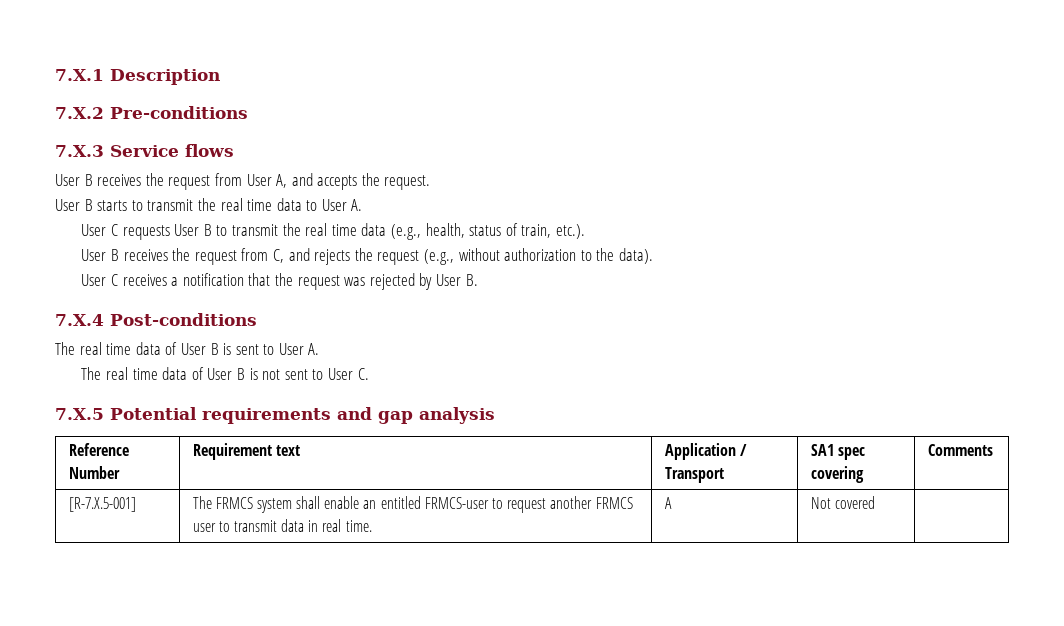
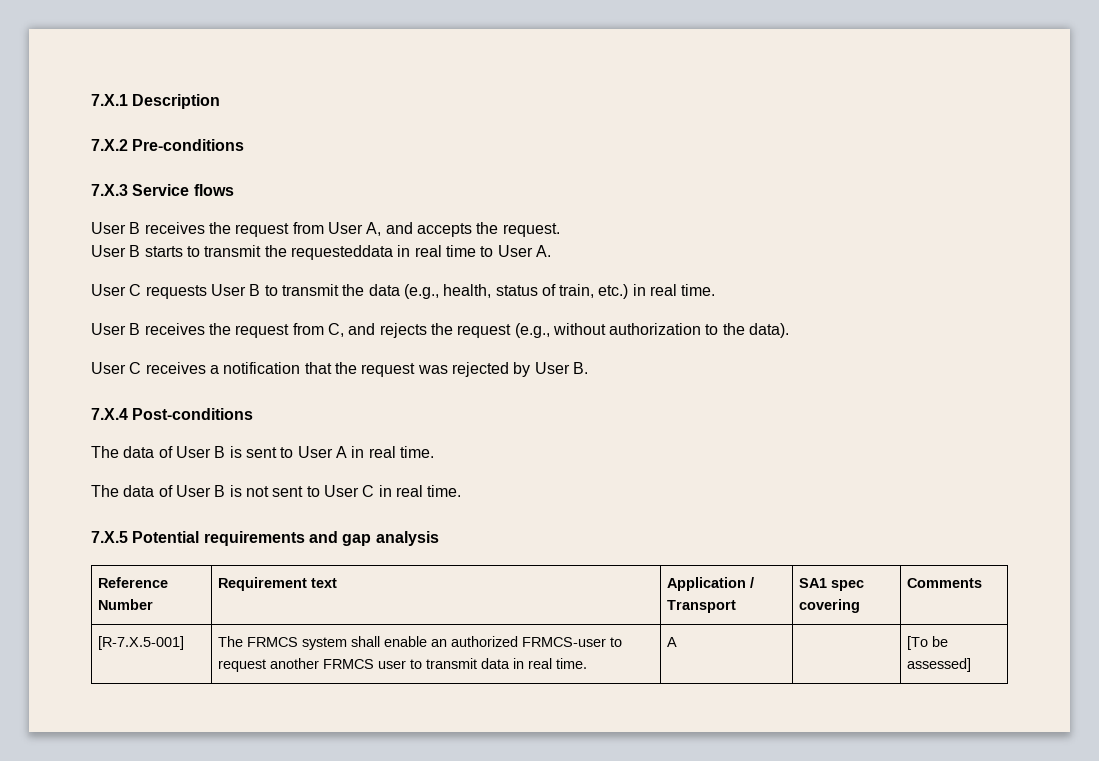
[220,198,302,211] real time data -> [290,245,476,260] requesteddata in real time
[305,223,357,236] real time -> (365, 290) none
[555,224,585,239] etc.). -> [598,284,716,299] etc.) in real time.
[79,342,132,355] real time -> (119, 452) none
[308,343,320,355] [81,367,158,380] A. // The real time -> [335,446,434,458] [91,485,119,497] A in real time. // The
[357,368,369,380] C. -> [362,485,462,497] C in real time.
[380,496,421,509] entitled -> [450,636,518,647] authorized
[810,496,875,509] Not covered | -> [906,636,948,650] [906,658,971,672] | [To be assessed]

